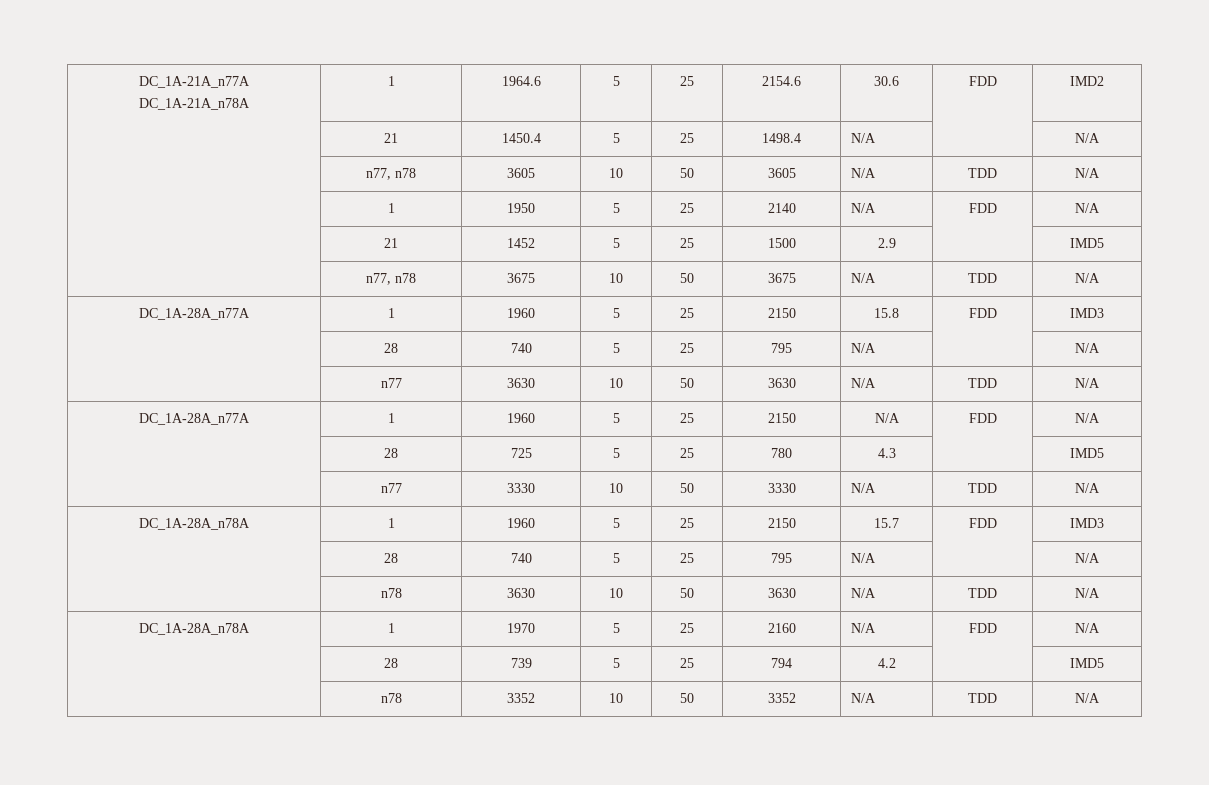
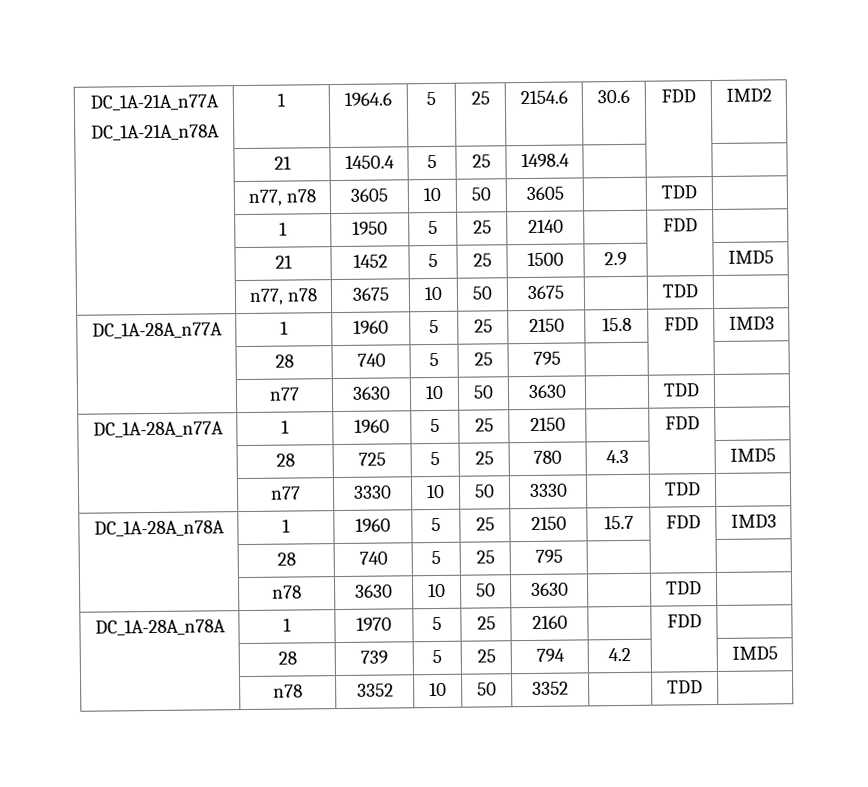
[851,133,877,143] [1075,133,1100,143] N/A | | N/A -> (570, 160) | |
[851,168,877,178] [968,168,997,178] [1075,168,1100,178] N/A | TDD | N/A -> [661,185,697,199] | TDD |
[851,203,877,213] [968,203,997,213] [1075,203,1100,213] N/A | FDD | N/A -> [662,218,698,232] | FDD |
[851,273,877,283] [968,273,997,283] [1075,273,1100,283] N/A | TDD | N/A -> [662,284,698,298] | TDD |
[851,343,877,353] [1075,343,1100,353] N/A | | N/A -> (561, 358) | |
[851,378,877,388] [968,378,997,388] [1075,378,1100,388] [139,413,250,425] [387,413,395,423] [507,413,535,423] [612,413,620,423] [680,413,694,423] [767,413,796,423] [874,413,900,423] [968,413,997,423] [1075,413,1100,423] N/A | TDD | N/A // DC_1A-28A_n77A | 1 | 1960 | 5 | 25 | 2150 | N/A | FDD | N/A -> [663,383,700,397] [92,421,224,438] [281,420,290,434] [354,419,390,433] [430,418,440,433] [474,418,494,432] [529,417,566,431] [664,416,700,430] | TDD | // DC_1A-28A_n77A | 1 | 1960 | 5 | 25 | 2150 | | FDD |
[851,483,877,493] [968,483,997,493] [1075,483,1100,493] N/A | TDD | N/A -> [664,482,701,496] | TDD |
[851,553,877,563] [1075,553,1100,563] N/A | | N/A -> (563, 556) | |
[851,588,877,598] [968,588,997,598] [1075,588,1100,598] N/A | TDD | N/A -> [666,581,702,595] | TDD |
[851,623,877,633] [968,623,997,633] [1075,623,1100,633] N/A | FDD | N/A -> [666,614,702,628] | FDD |
[851,693,877,703] [968,693,997,703] [1075,693,1100,703] N/A | TDD | N/A -> [667,680,703,694] | TDD |

